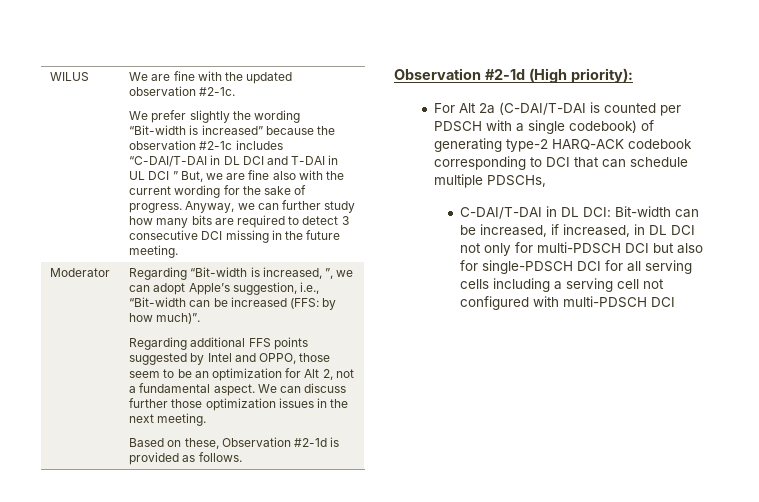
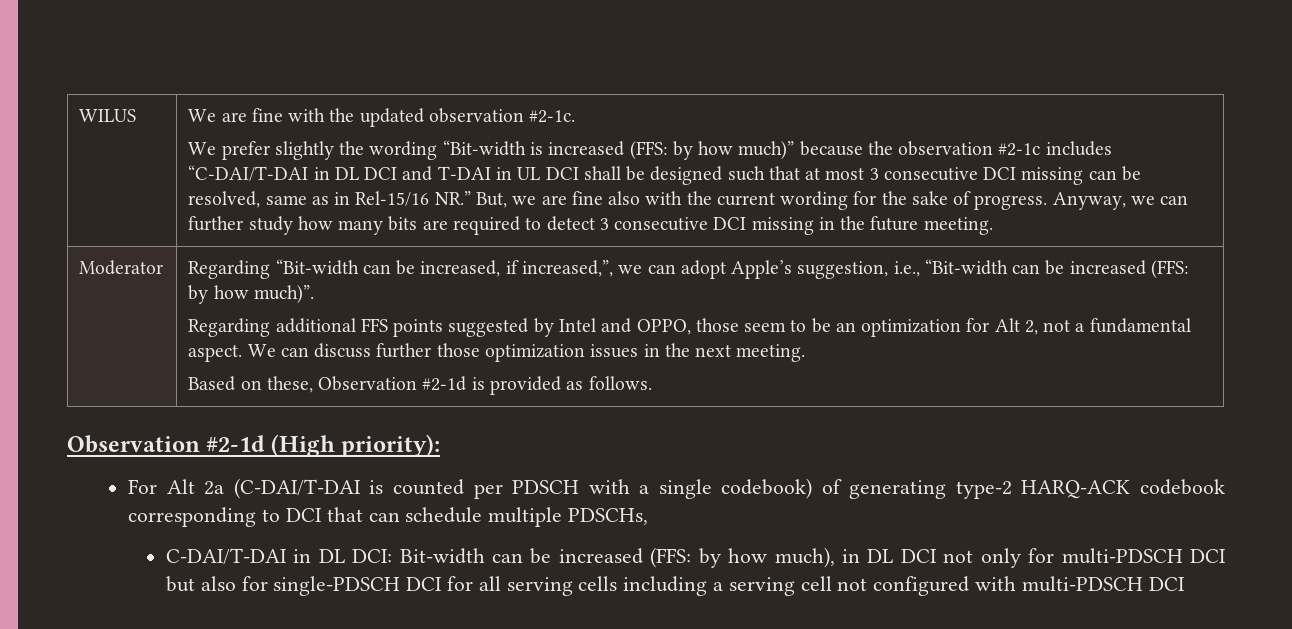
[201,125,263,135] increased” -> [548,141,795,160] increased (FFS: by how much)”
[172,171,178,180] ” -> [583,166,1141,185] [188,191,471,208] shall be designed such that at most 3 consecutive DCI missing can be resolved, same as in Rel-15/16 NR.”
[250,267,333,279] is increased, ”, -> [362,260,613,277] can be increased, if increased,”,
[479,224,630,237] increased, if increased, -> [558,547,835,568] increased (FFS: by how much),

